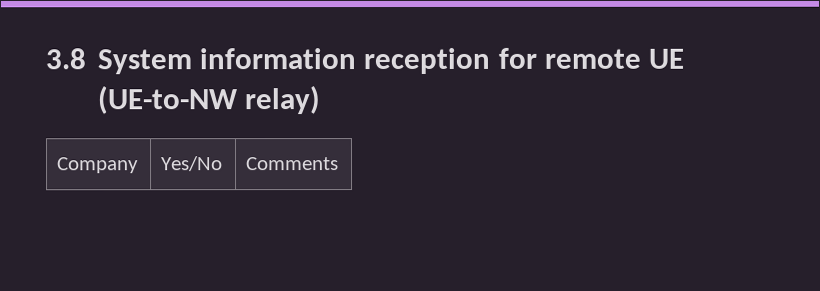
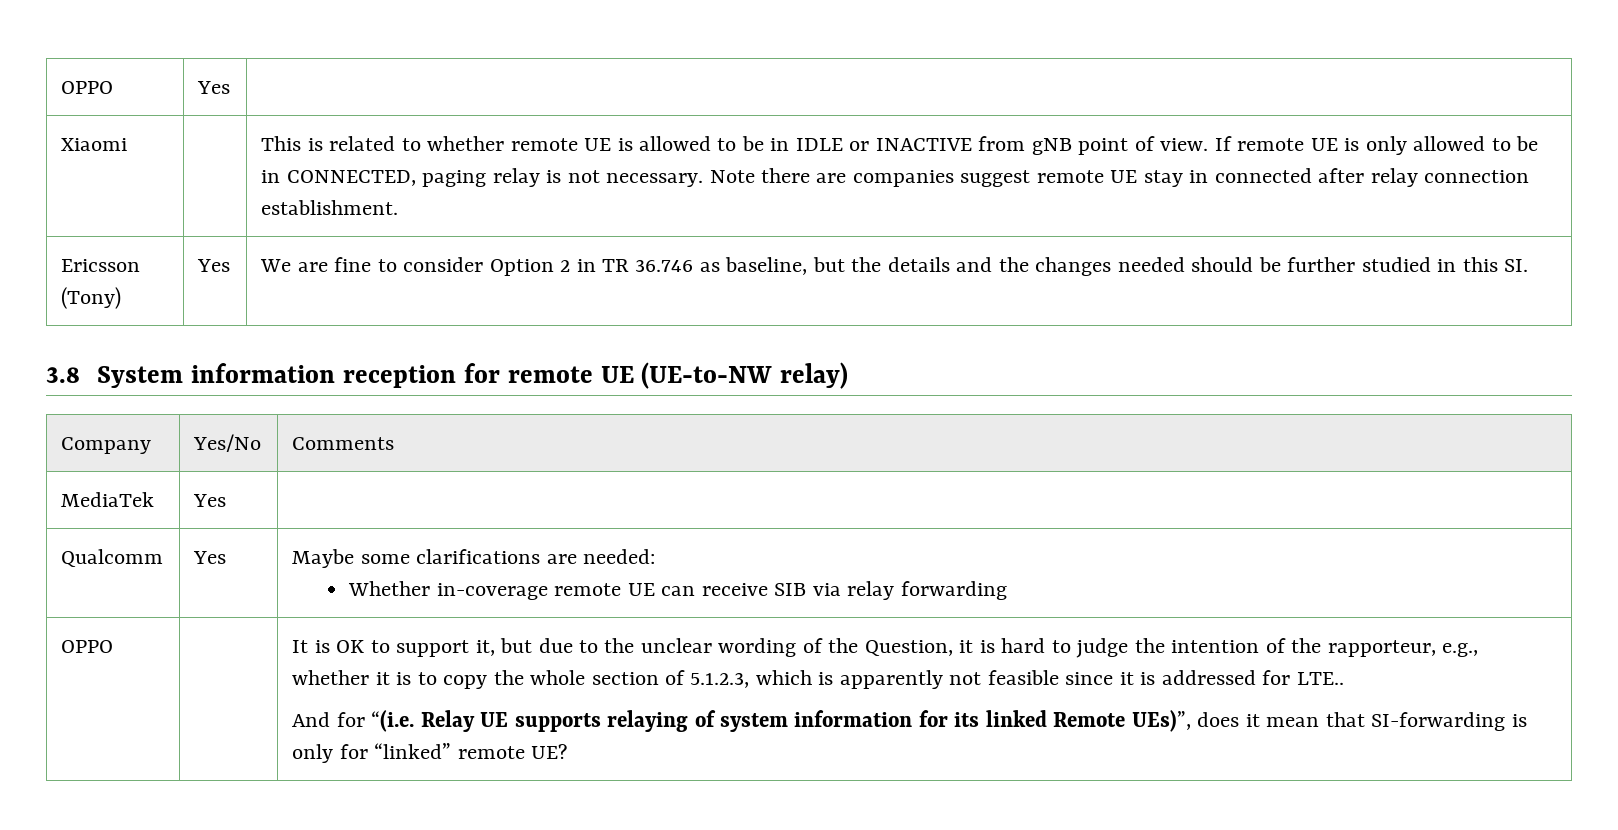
(45, 59) none -> [61,81,114,94] [197,81,231,94] [61,138,128,151] [261,136,1539,155] [261,168,1530,187] [261,200,399,215] [61,259,141,272] [61,287,122,309] [197,259,231,272] [260,257,1529,276] OPPO | Yes | // Xiaomi | | This is related to whether remote UE is allowed to be in IDLE or INACTIVE from gNB point of view. If remote UE is only allowed to be in CONNECTED, paging relay is not necessary. Note there are companies suggest remote UE stay in connected after relay connection establishment. // Ericsson (Tony) | Yes | We are fine to consider Option 2 in TR 36.746 as baseline, but the details and the changes needed should be further studied in this SI. //
(340, 164) none -> [61,492,155,507] [193,494,227,507] [61,549,164,567] [193,551,227,564] [292,549,656,568] [348,581,1007,600] [61,640,114,653] [292,638,1479,658] [292,670,1344,689] [292,710,1527,732] [292,743,568,763] // MediaTek | Yes | // Qualcomm | Yes | Maybe some clarifications are needed: // Whether in-coverage remote UE can receive SIB via relay forwarding // OPPO | | It is OK to support it, but due to the unclear wording of the Question, it is hard to judge the intention of the rapporteur, e.g., whether it is to copy the whole section of 5.1.2.3, which is apparently not feasible since it is addressed for LTE.. // And for “(i.e. Relay UE supports relaying of system information for its linked Remote UEs)”, does it mean that SI-forwarding is only for “linked” remote UE?

